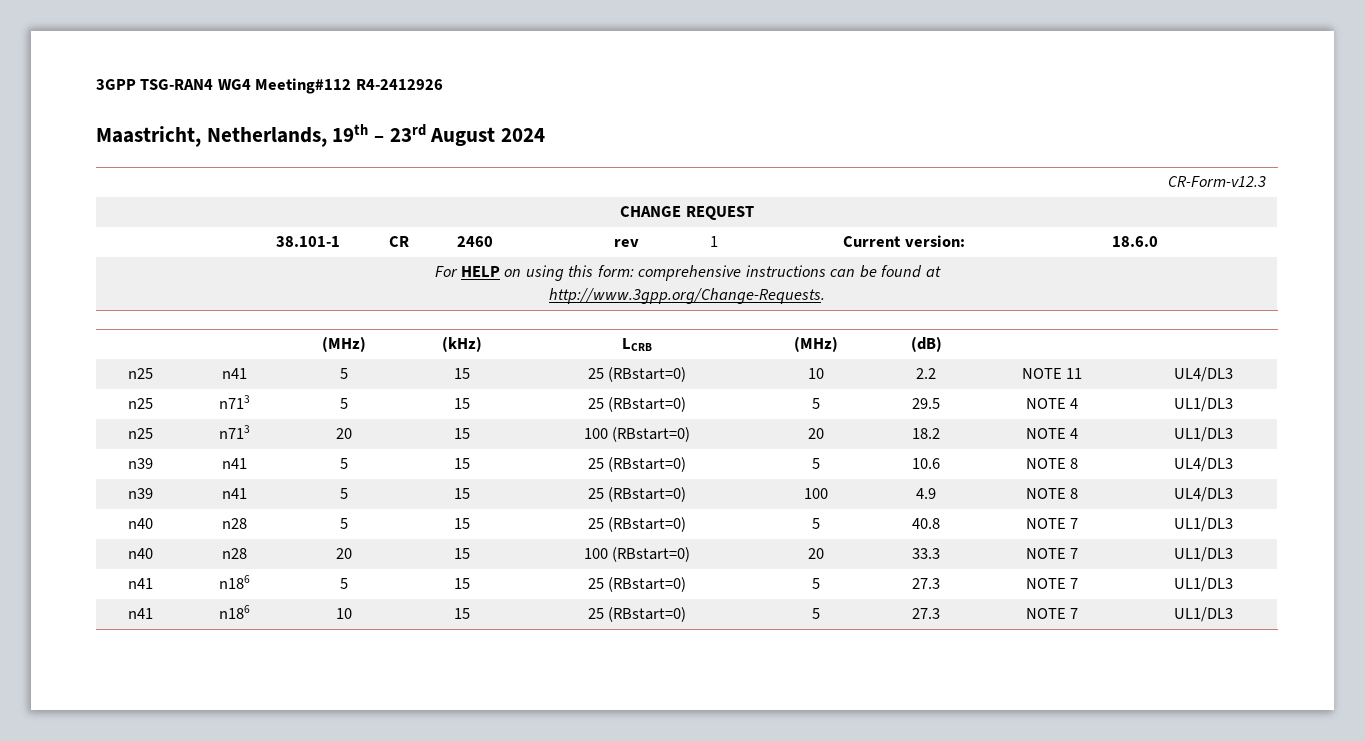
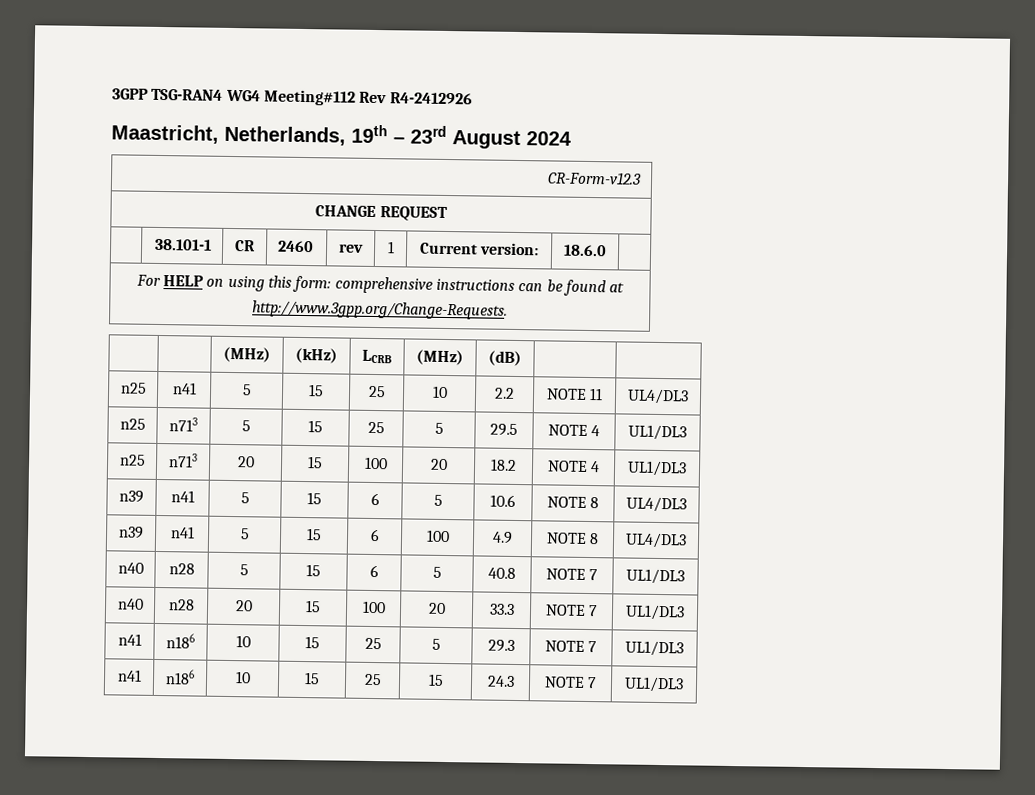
(352, 86) none -> [359,91,388,104] Rev
[608,367,687,382] (RBstart=0) -> (386, 391) none
[608,397,687,412] (RBstart=0) -> (385, 427) none
[612,427,691,442] (RBstart=0) -> (388, 463) none
[587,457,687,472] 25 (RBstart=0) -> [370,492,380,506] 6
[587,487,687,502] 25 (RBstart=0) -> [369,528,380,542] 6
[587,517,687,532] 25 (RBstart=0) -> [369,564,379,578] 6
[612,547,691,562] (RBstart=0) -> (386, 607) none
[128,578,153,589] [218,575,250,589] [340,578,348,589] [454,578,470,589] [587,577,687,592] [811,578,820,589] [912,578,940,589] [1025,578,1079,589] [1173,577,1233,592] [128,608,153,619] [218,605,250,619] [336,608,352,619] [454,608,470,619] [587,607,687,622] [811,608,820,619] [912,608,940,619] [1025,608,1079,619] [1173,607,1233,622] // n41 | n186 | 5 | 15 | 25 (RBstart=0) | 5 | 27.3 | NOTE 7 | UL1/DL3 // n41 | n186 | 10 | 15 | 25 (RBstart=0) | 5 | 27.3 | NOTE 7 | UL1/DL3 -> [117,633,142,646] [166,633,195,649] [235,635,251,648] [305,636,320,649] [364,637,382,650] [431,638,441,650] [487,639,515,652] [544,640,598,653] [625,640,684,657] [116,669,142,682] [165,669,195,685] [234,671,251,684] [304,672,320,685] [363,673,382,686] [427,673,444,686] [486,675,515,687] [543,676,598,689] [624,676,684,693] // n41 | n186 | 10 | 15 | 25 | 5 | 29.3 | NOTE 7 | UL1/DL3 // n41 | n186 | 10 | 15 | 25 | 15 | 24.3 | NOTE 7 | UL1/DL3

